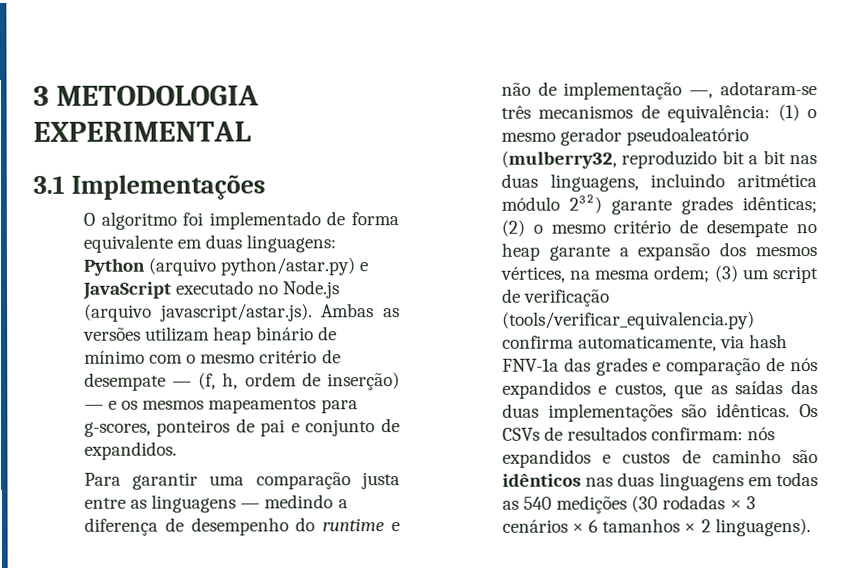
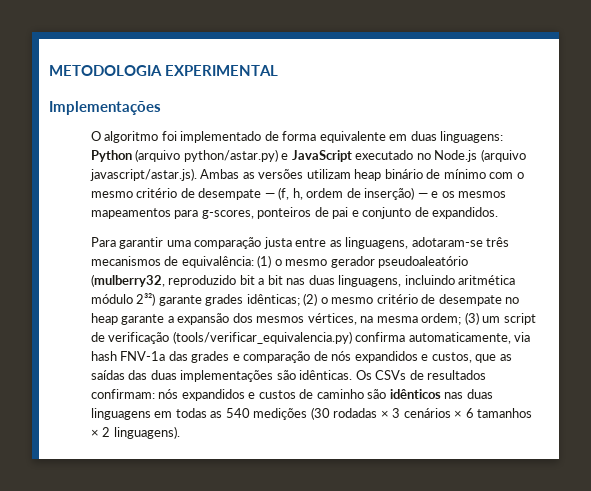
[33,85,49,106] 3 -> (49, 70) none
[33,175,65,194] 3.1 -> (279, 70) none
[151,494,348,513] [83,517,401,536] [500,81,714,100] linguagens — medindo a diferença de desempenho do runtime e não de implementação —, -> [345,237,409,249] linguagens,

